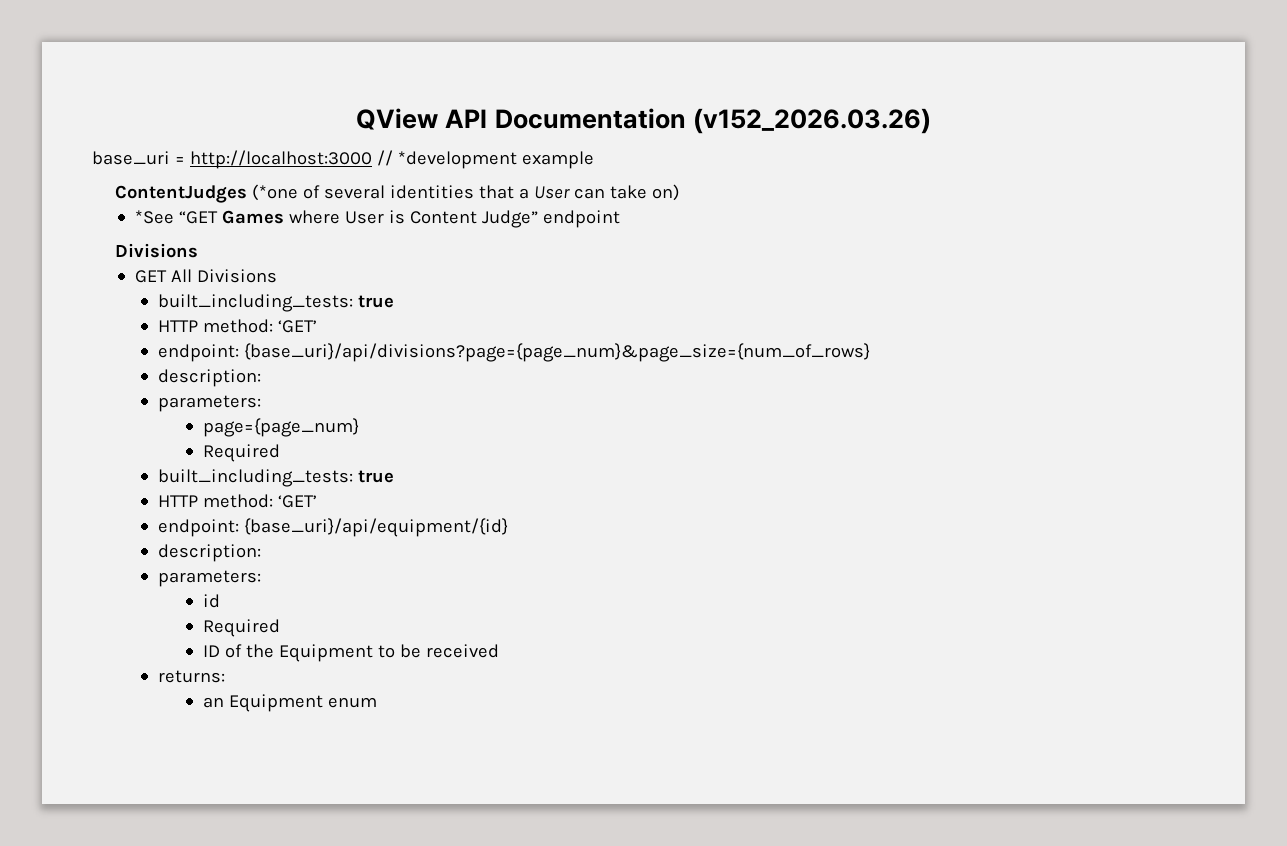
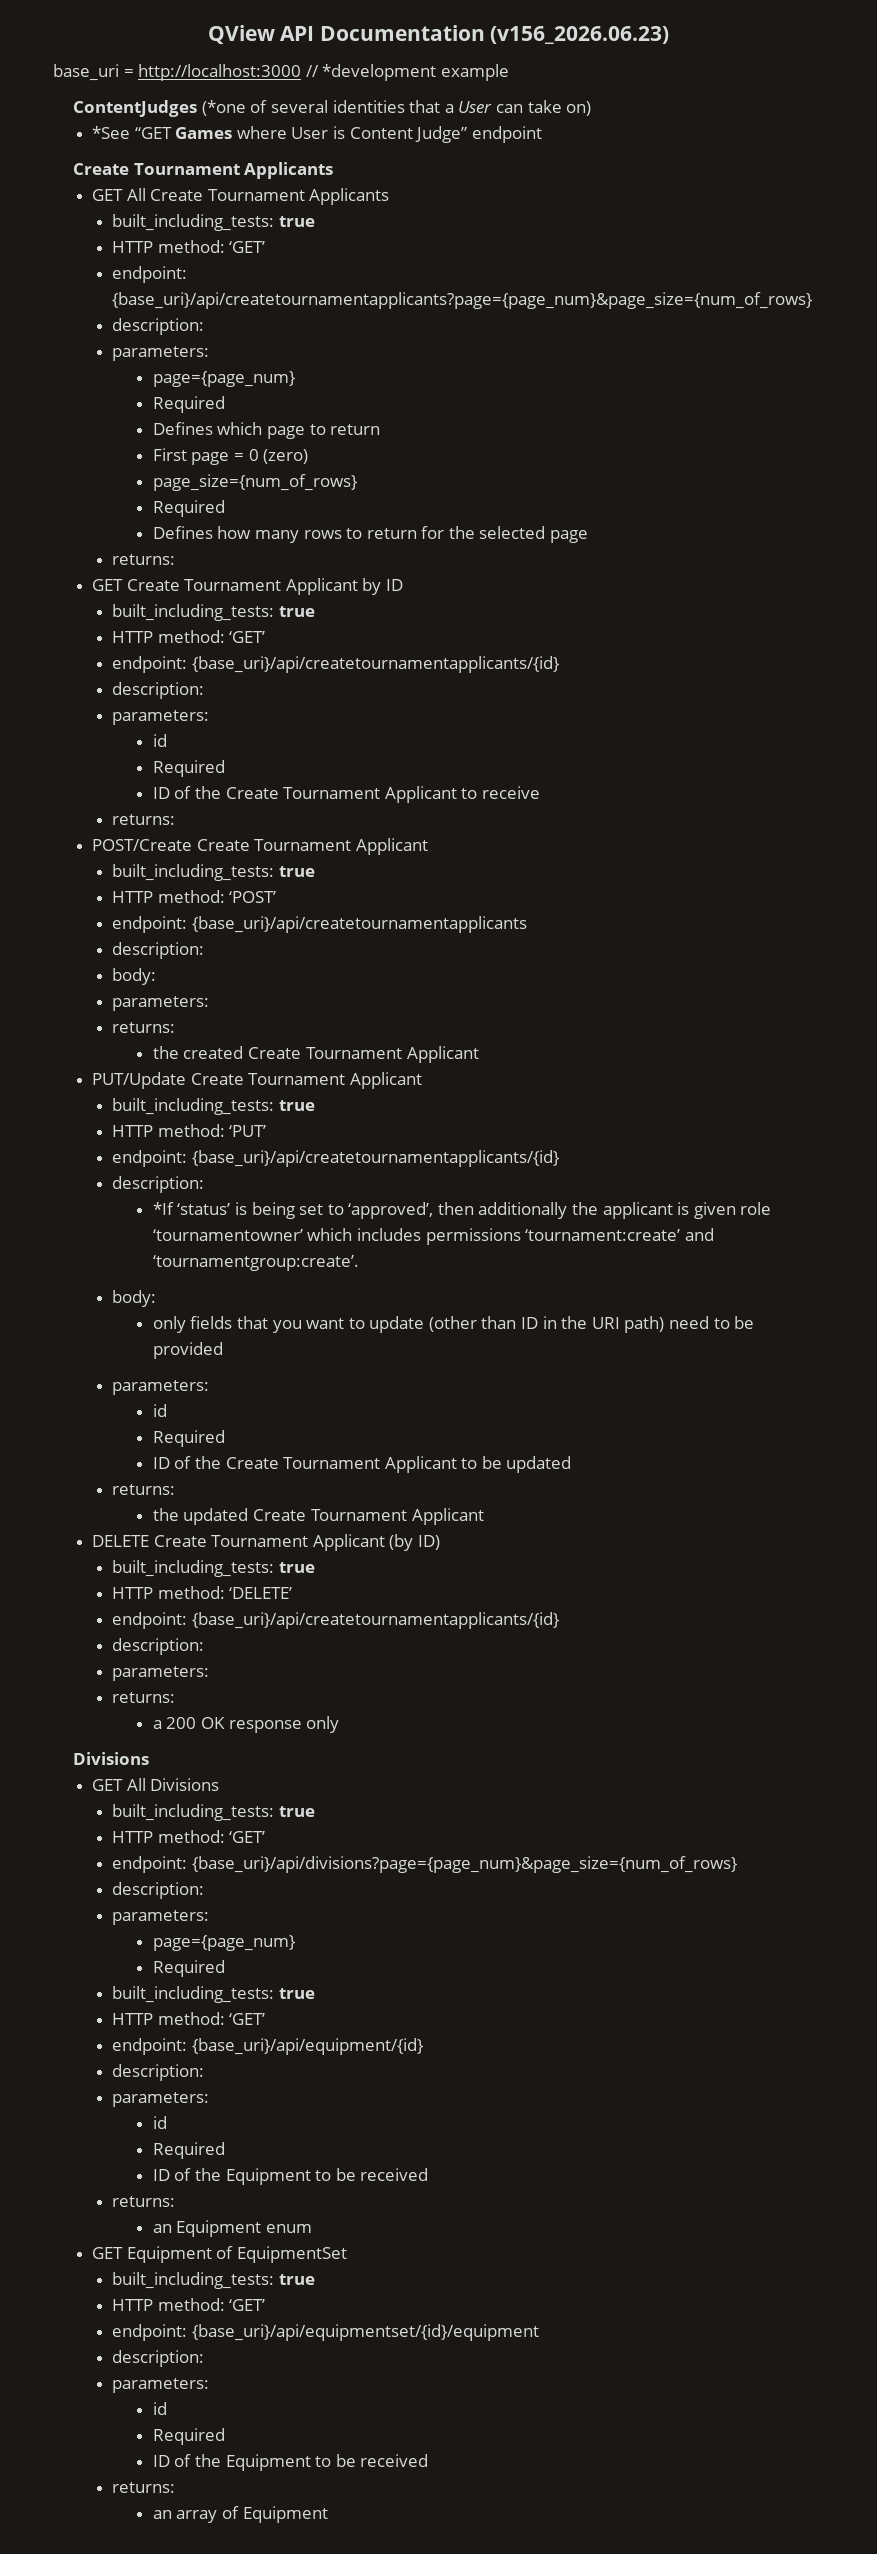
[692,108,931,134] (v152_2026.03.26) -> [490,26,670,44] (v156_2026.06.23)
(620, 219) none -> [73,162,334,179] [91,188,390,205] [112,214,315,231] [112,240,266,253] [112,266,188,283] [112,292,813,309] [112,318,205,335] [112,346,210,361] [152,371,295,387] [152,396,225,413] [152,422,381,439] [152,448,309,465] [152,474,357,491] [152,500,225,517] [152,526,589,543] [112,554,176,565] [91,578,403,595] [112,604,315,621] [112,630,266,643] [112,656,559,673] [112,682,205,699] [112,710,210,725] [152,734,167,747] [152,760,225,777] [152,786,540,803] [112,814,176,825] [91,838,428,855] [112,864,315,881] [112,890,277,903] [112,916,527,933] [112,942,205,959] [112,968,157,985] [112,996,210,1011] [112,1022,176,1033] [152,1046,480,1063] [91,1072,422,1089] [112,1098,315,1115] [112,1124,267,1137] [112,1150,559,1167] [112,1176,205,1193] [152,1202,772,1219] [152,1228,714,1245] [152,1255,359,1271] [112,1290,157,1307] [152,1316,755,1333] [152,1342,223,1359] [112,1380,210,1395] [152,1404,167,1417] [152,1430,225,1447] [152,1456,572,1473] [112,1484,176,1495] [152,1508,485,1525] [91,1534,440,1551] [112,1560,315,1577] [112,1586,293,1599] [112,1612,559,1629] [112,1638,205,1655] [112,1666,210,1681] [112,1692,176,1703] [152,1716,340,1733] // Create Tournament Applicants // GET All Create Tournament Applicants // built_including_tests: true // HTTP method: ‘GET’ // endpoint: {base_uri}/api/createtournamentapplicants?page={page_num}&page_size={num_of_rows} // description: // parameters: // page={page_num} // Required // Defines which page to return // First page = 0 (zero) // page_size={num_of_rows} // Required // Defines how many rows to return for the selected page // returns: // GET Create Tournament Applicant by ID // built_including_tests: true // HTTP method: ‘GET’ // endpoint: {base_uri}/api/createtournamentapplicants/{id} // description: // parameters: // id // Required // ID of the Create Tournament Applicant to receive // returns: // POST/Create Create Tournament Applicant // built_including_tests: true // HTTP method: ‘POST’ // endpoint: {base_uri}/api/createtournamentapplicants // description: // body: // parameters: // returns: // the created Create Tournament Applicant // PUT/Update Create Tournament Applicant // built_including_tests: true // HTTP method: ‘PUT’ // endpoint: {base_uri}/api/createtournamentapplicants/{id} // description: // *If ‘status’ is being set to ‘approved’, then additionally the applicant is given role ‘tournamentowner’ which includes permissions ‘tournament:create’ and ‘tournamentgroup:create’. // body: // only fields that you want to update (other than ID in the URI path) need to be provided // parameters: // id // Required // ID of the Create Tournament Applicant to be updated // returns: // the updated Create Tournament Applicant // DELETE Create Tournament Applicant (by ID) // built_including_tests: true // HTTP method: ‘DELETE’ // endpoint: {base_uri}/api/createtournamentapplicants/{id} // description: // parameters: // returns: // a 200 OK response only
(377, 702) none -> [91,2246,347,2263] [112,2272,315,2289] [112,2298,266,2311] [112,2324,539,2341] [112,2350,205,2367] [112,2378,210,2393] [152,2402,167,2415] [152,2428,225,2445] [152,2454,429,2471] [112,2482,176,2493] [152,2506,328,2523] // GET Equipment of EquipmentSet // built_including_tests: true // HTTP method: ‘GET’ // endpoint: {base_uri}/api/equipmentset/{id}/equipment // description: // parameters: // id // Required // ID of the Equipment to be received // returns: // an array of Equipment

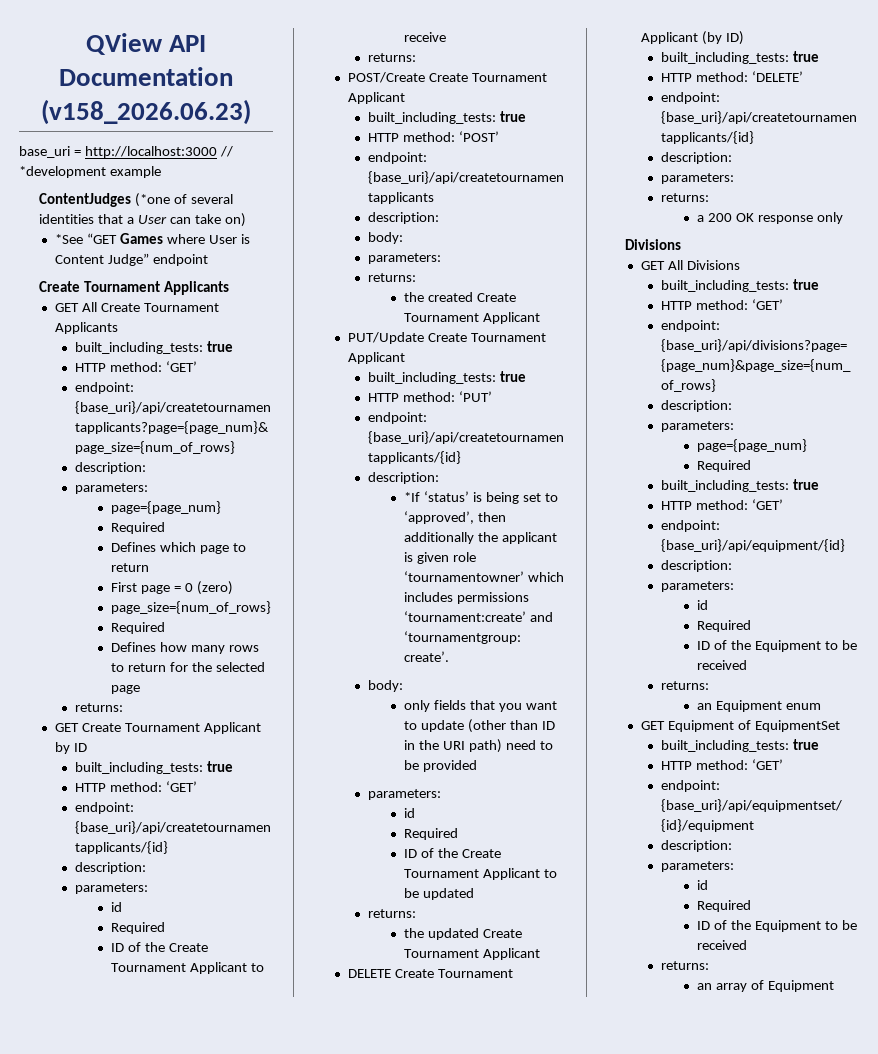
[490,26,670,44] (v156_2026.06.23) -> [41,99,251,125] (v158_2026.06.23)

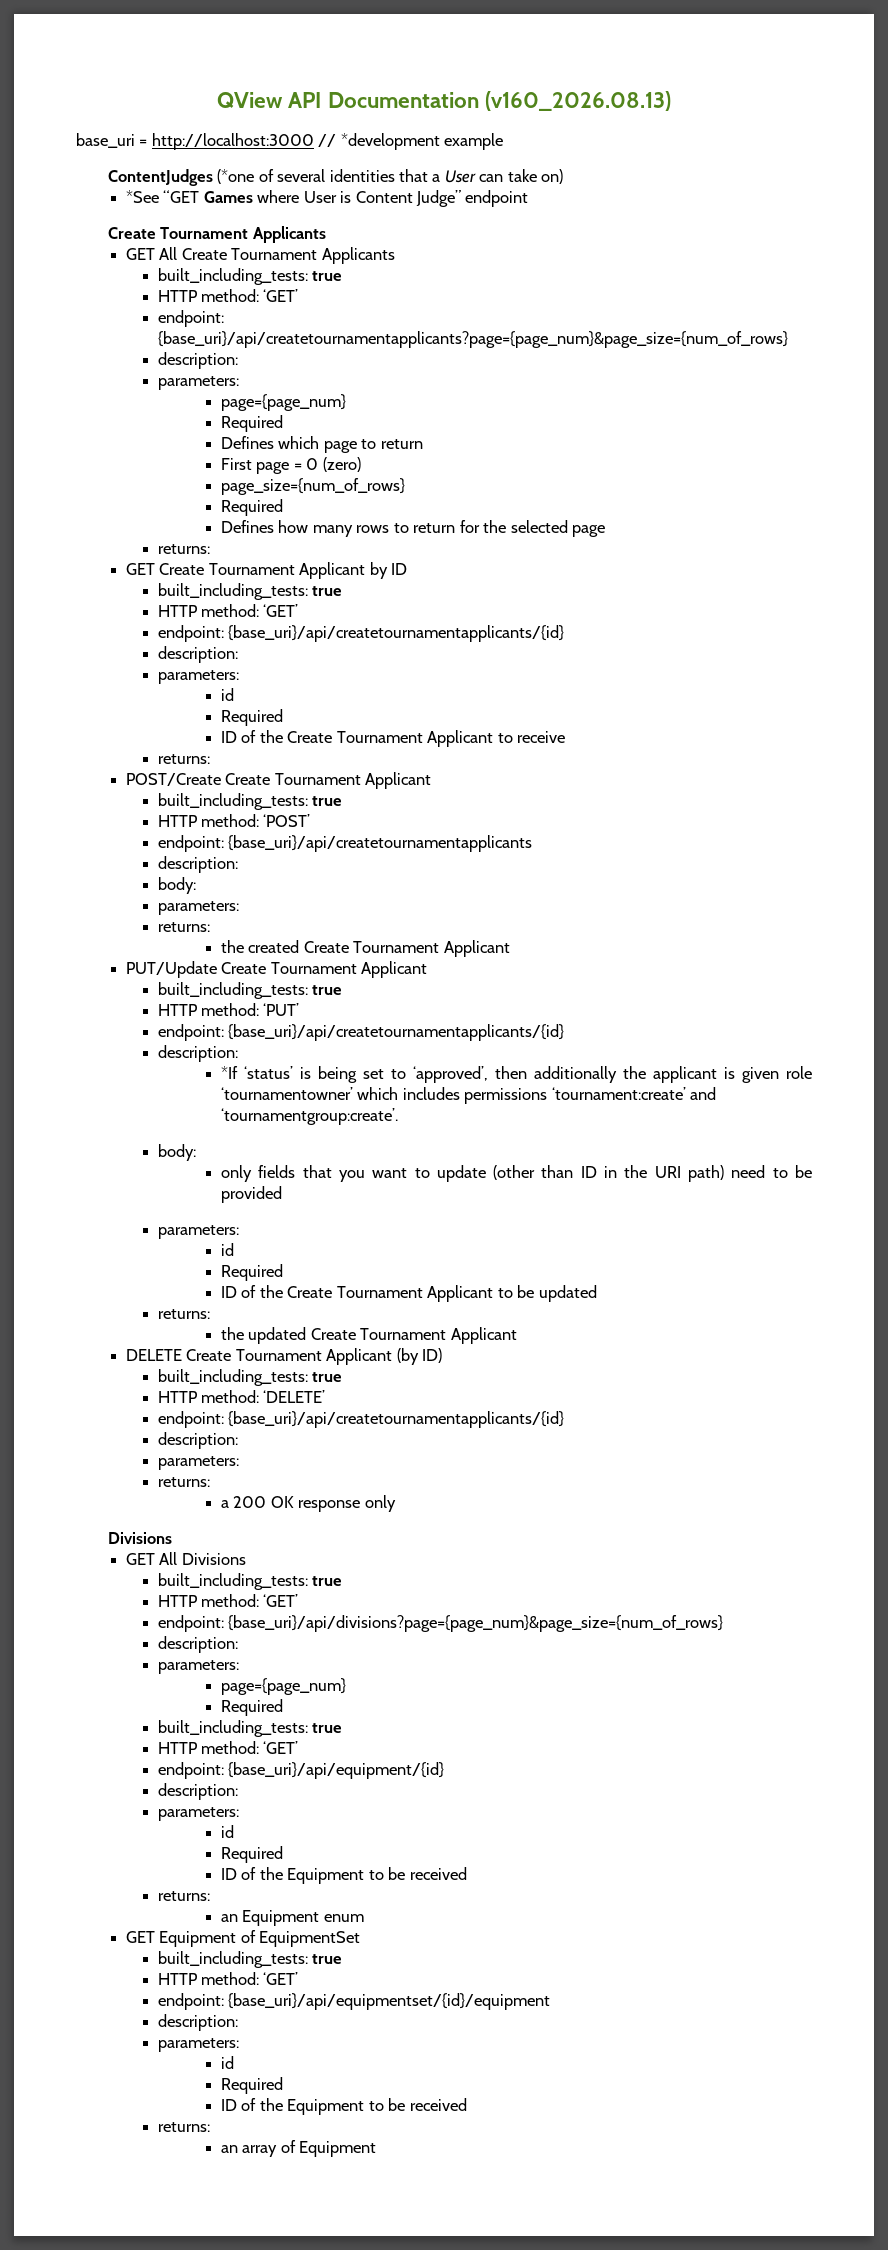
[41,99,251,125] (v158_2026.06.23) -> [484,91,671,111] (v160_2026.08.13)

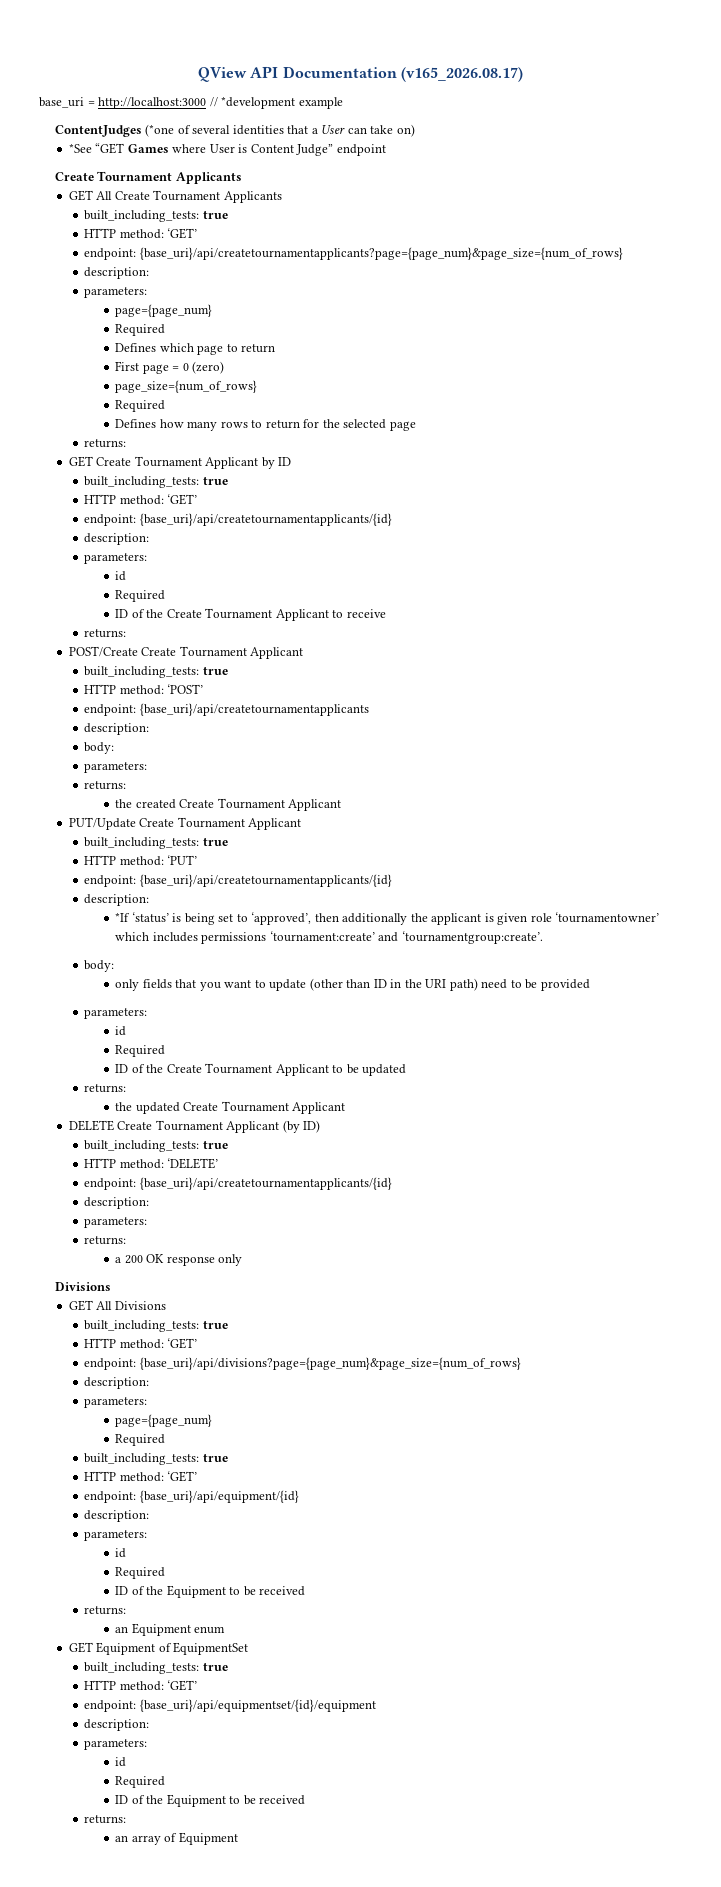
[484,91,671,111] (v160_2026.08.13) -> [400,67,523,82] (v165_2026.08.17)

